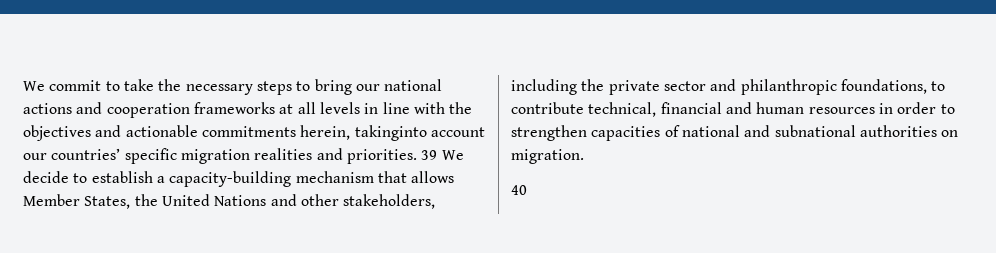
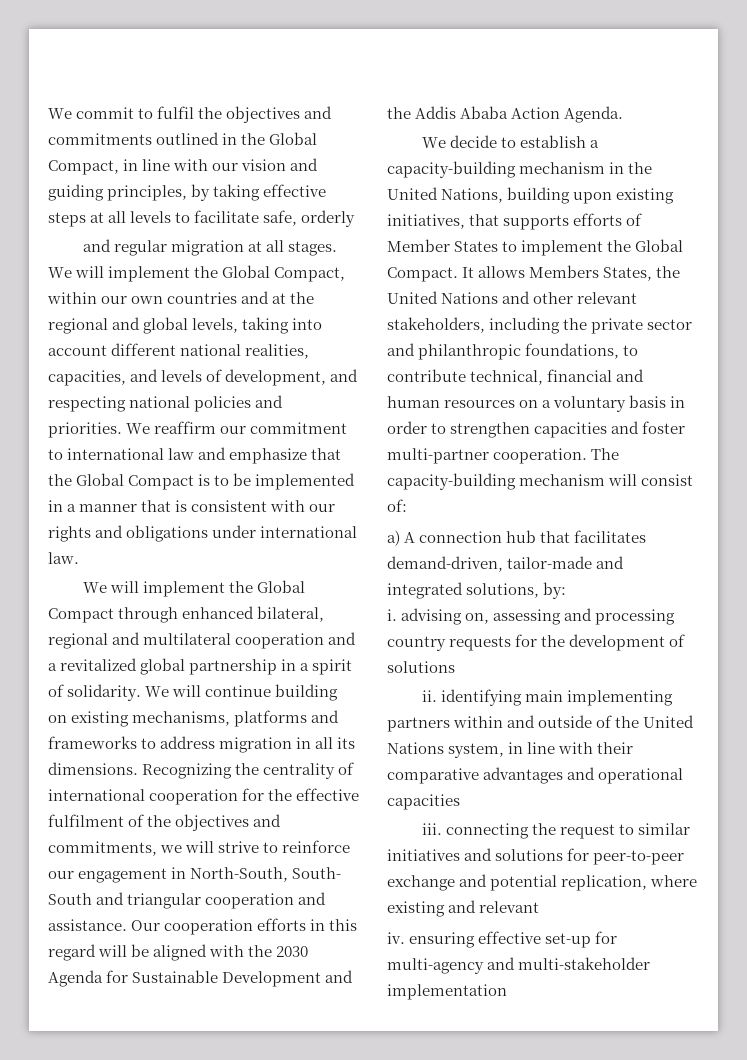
[123,79,443,95] [23,102,473,118] [23,125,485,141] [23,148,438,164] take the necessary steps to bring our national actions and cooperation frameworks at all levels in line with the objectives and actionable commitments herein, takinginto account our countries’ specific migration realities and priorities. 39 -> [157,106,333,123] [48,132,318,145] [48,158,319,175] [48,184,327,201] [48,210,356,227] [82,239,337,256] [48,265,346,282] [47,291,315,304] [48,317,323,334] [48,343,310,359] [48,369,359,386] [48,395,284,412] [48,421,348,438] [48,447,342,464] [48,473,356,490] [48,500,336,512] [48,525,358,542] [48,552,79,564] [82,580,305,597] [48,606,325,623] [48,632,357,649] [48,658,353,675] [48,684,339,701] [48,710,340,727] [48,736,356,753] [48,762,355,779] [48,788,360,805] [48,814,282,831] [48,840,351,856] [48,867,342,883] [48,892,327,909] [48,918,358,935] [48,944,309,961] [48,970,354,987] [387,106,624,123] fulfil the objectives and commitments outlined in the Global Compact, in line with our vision and guiding principles, by taking effective steps at all levels to facilitate safe, orderly // and regular migration at all stages. We will implement the Global Compact, within our own countries and at the regional and global levels, taking into account different national realities, capacities, and levels of development, and respecting national policies and priorities. We reaffirm our commitment to international law and emphasize that the Global Compact is to be implemented in a manner that is consistent with our rights and obligations under international law. // We will implement the Global Compact through enhanced bilateral, regional and multilateral cooperation and a revitalized global partnership in a spirit of solidarity. We will continue building on existing mechanisms, platforms and frameworks to address migration in all its dimensions. Recognizing the centrality of international cooperation for the effective fulfilment of the objectives and commitments, we will strive to reinforce our engagement in North-South, South- South and triangular cooperation and assistance. Our cooperation efforts in this regard will be aligned with the 2030 Agenda for Sustainable Development and the Addis Ababa Action Agenda. //
[377,171,455,183] [23,194,80,206] that allows Member -> [609,162,653,174] [387,187,675,204] [387,213,643,230] [387,239,684,256] [387,265,600,282] in the United Nations, building upon existing initiatives, that supports efforts of Member States to implement the Global Compact. It allows Members
(339, 200) none -> [577,292,638,304] relevant
(875, 110) none -> [519,395,667,412] on a voluntary basis
[664,125,959,137] [511,149,584,164] [511,185,527,195] of national and subnational authorities on migration. // 40 -> [611,421,686,434] [387,448,620,464] [387,473,694,490] [387,499,407,512] [387,530,647,546] [387,556,625,572] [387,582,567,599] [387,608,676,625] [387,634,686,651] [387,661,455,673] [421,689,673,706] [387,715,695,732] [387,742,634,758] [387,767,684,784] [387,794,460,810] [421,823,690,839] [387,848,685,865] [387,874,698,891] [387,900,540,917] [387,931,618,948] [387,957,651,974] [387,984,507,1000] and foster multi-partner cooperation. The capacity-building mechanism will consist of: // a) A connection hub that facilitates demand-driven, tailor-made and integrated solutions, by: // i. advising on, assessing and processing country requests for the development of solutions // ii. identifying main implementing partners within and outside of the United Nations system, in line with their comparative advantages and operational capacities // iii. connecting the request to similar initiatives and solutions for peer-to-peer exchange and potential replication, where existing and relevant // iv. ensuring effective set-up for multi-agency and multi-stakeholder implementation

